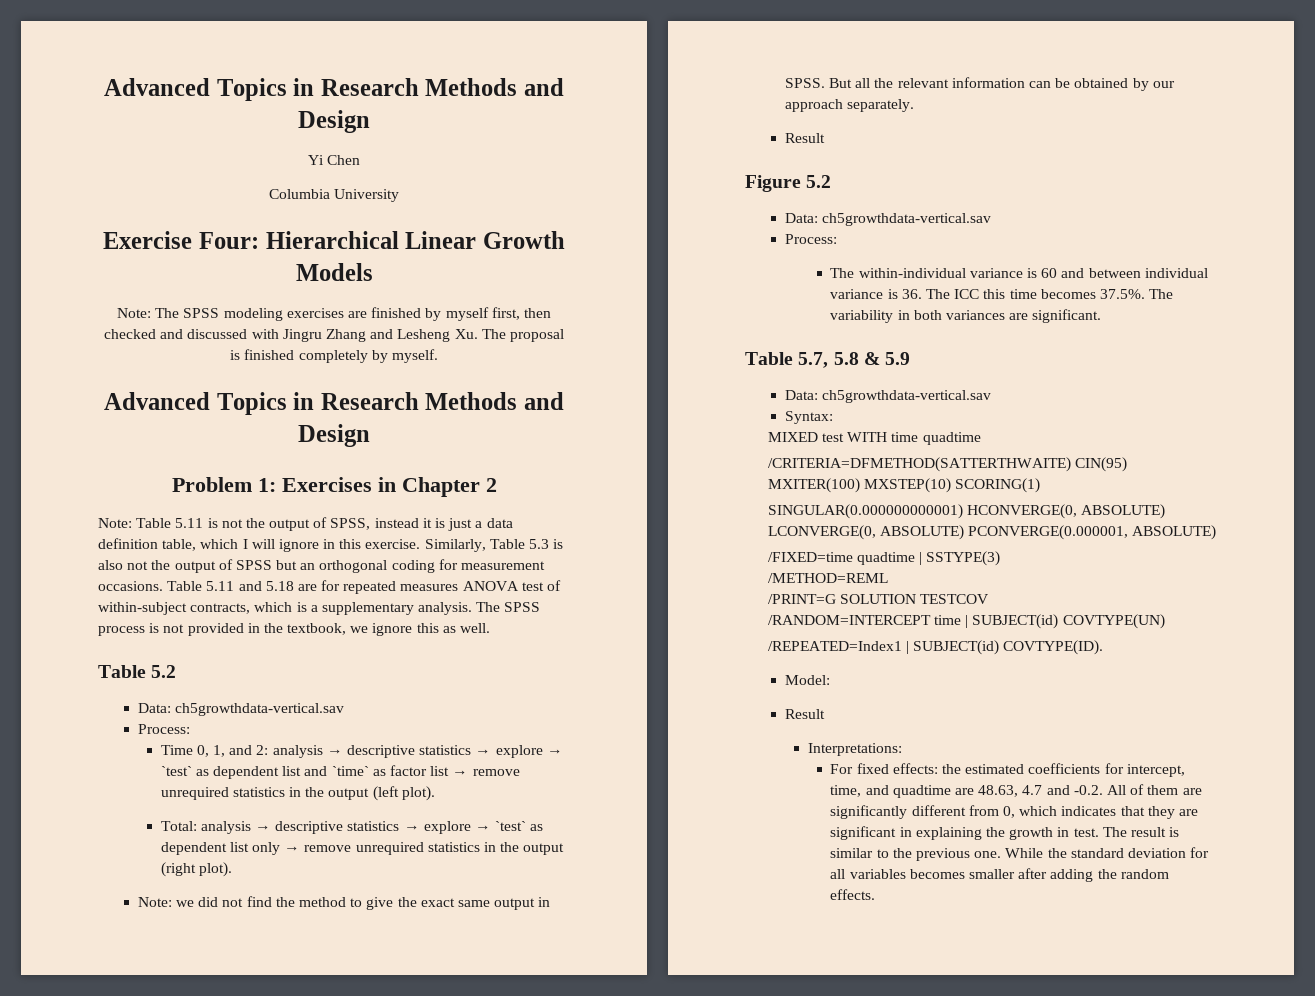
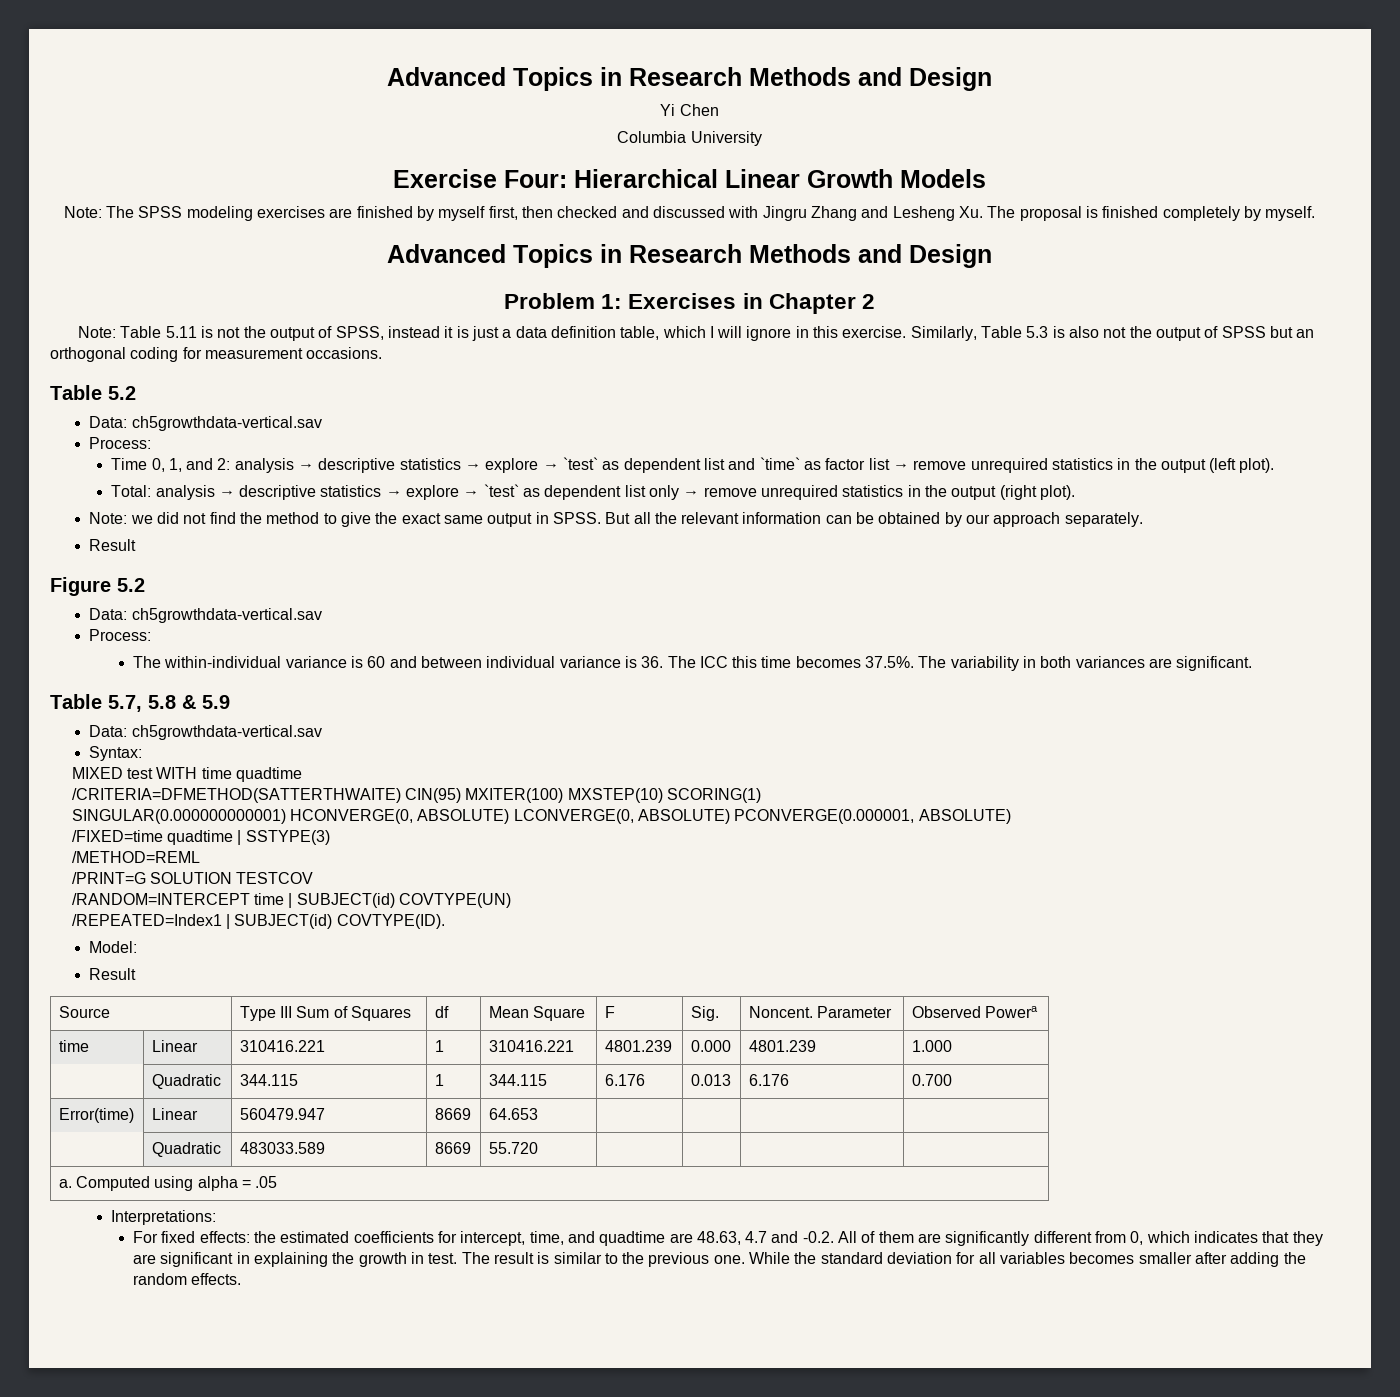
[167,580,562,594] [98,602,541,615] [98,623,491,636] Table 5.11 and 5.18 are for repeated measures ANOVA test of within-subject contracts, which is a supplementary analysis. The SPSS process is not provided in the textbook, we ignore this as well. -> (383, 353) none
(825, 714) none -> [58,1006,110,1018] [239,1006,412,1021] [434,1006,449,1018] [488,1006,586,1021] [604,1006,615,1018] [690,1006,719,1021] [748,1006,893,1018] [911,1006,1039,1018] [58,1040,89,1052] [151,1040,198,1052] [239,1040,325,1052] [434,1040,444,1052] [488,1040,574,1052] [604,1040,672,1052] [690,1040,731,1052] [748,1040,816,1052] [911,1040,952,1052] [151,1074,221,1089] [239,1074,298,1086] [434,1074,444,1086] [488,1074,547,1086] [604,1074,645,1086] [690,1074,731,1086] [748,1074,789,1086] [911,1074,952,1086] [58,1108,134,1123] [151,1108,198,1120] [239,1108,325,1120] [434,1108,471,1120] [488,1108,538,1120] [151,1142,221,1157] [239,1142,325,1154] [434,1142,471,1154] [488,1142,538,1154] [58,1176,278,1191] // Source | Type III Sum of Squares | df | Mean Square | F | Sig. | Noncent. Parameter | Observed Powera // time | Linear | 310416.221 | 1 | 310416.221 | 4801.239 | 0.000 | 4801.239 | 1.000 // | Quadratic | 344.115 | 1 | 344.115 | 6.176 | 0.013 | 6.176 | 0.700 // Error(time) | Linear | 560479.947 | 8669 | 64.653 | | | | // | Quadratic | 483033.589 | 8669 | 55.720 | | | | // a. Computed using alpha = .05

